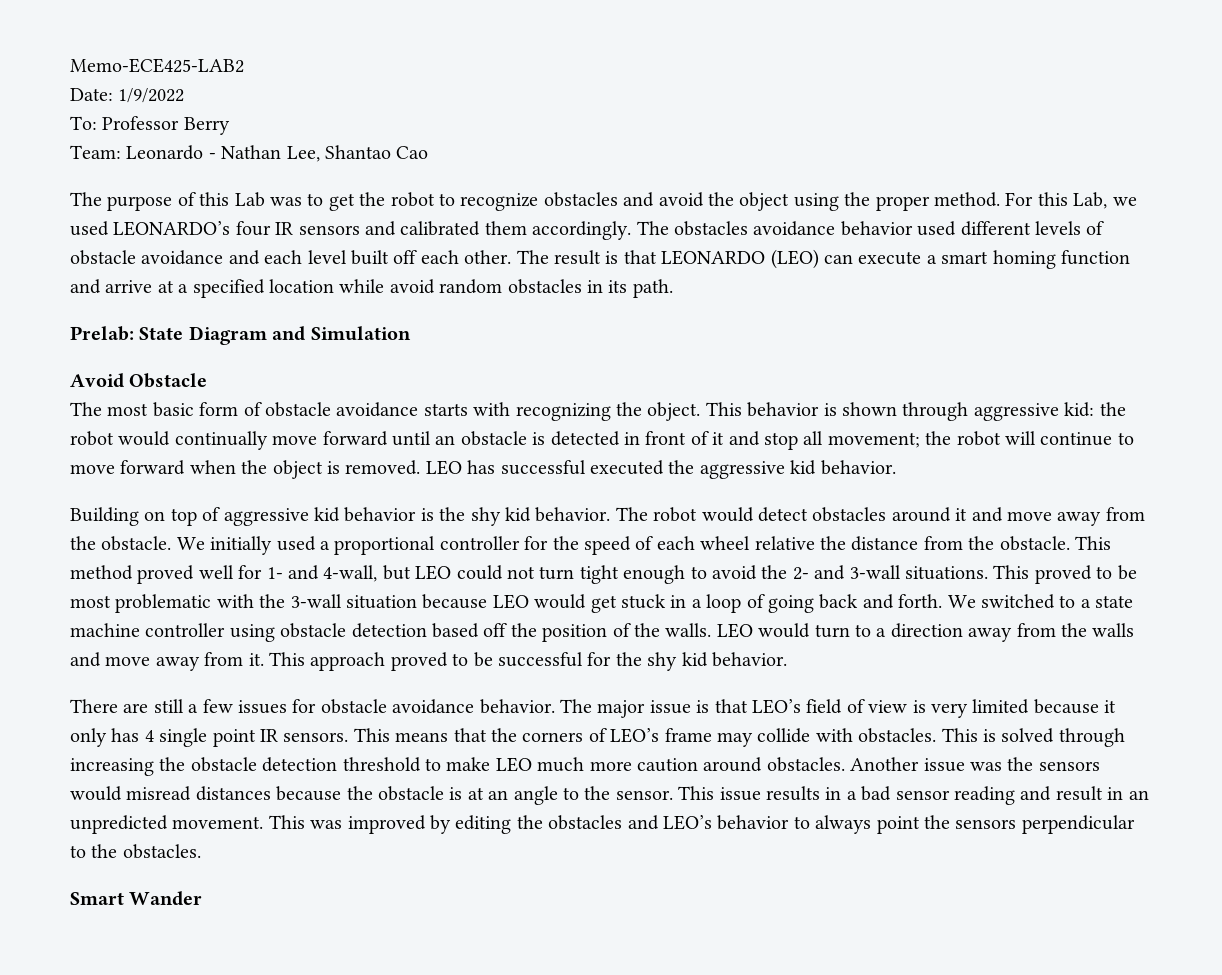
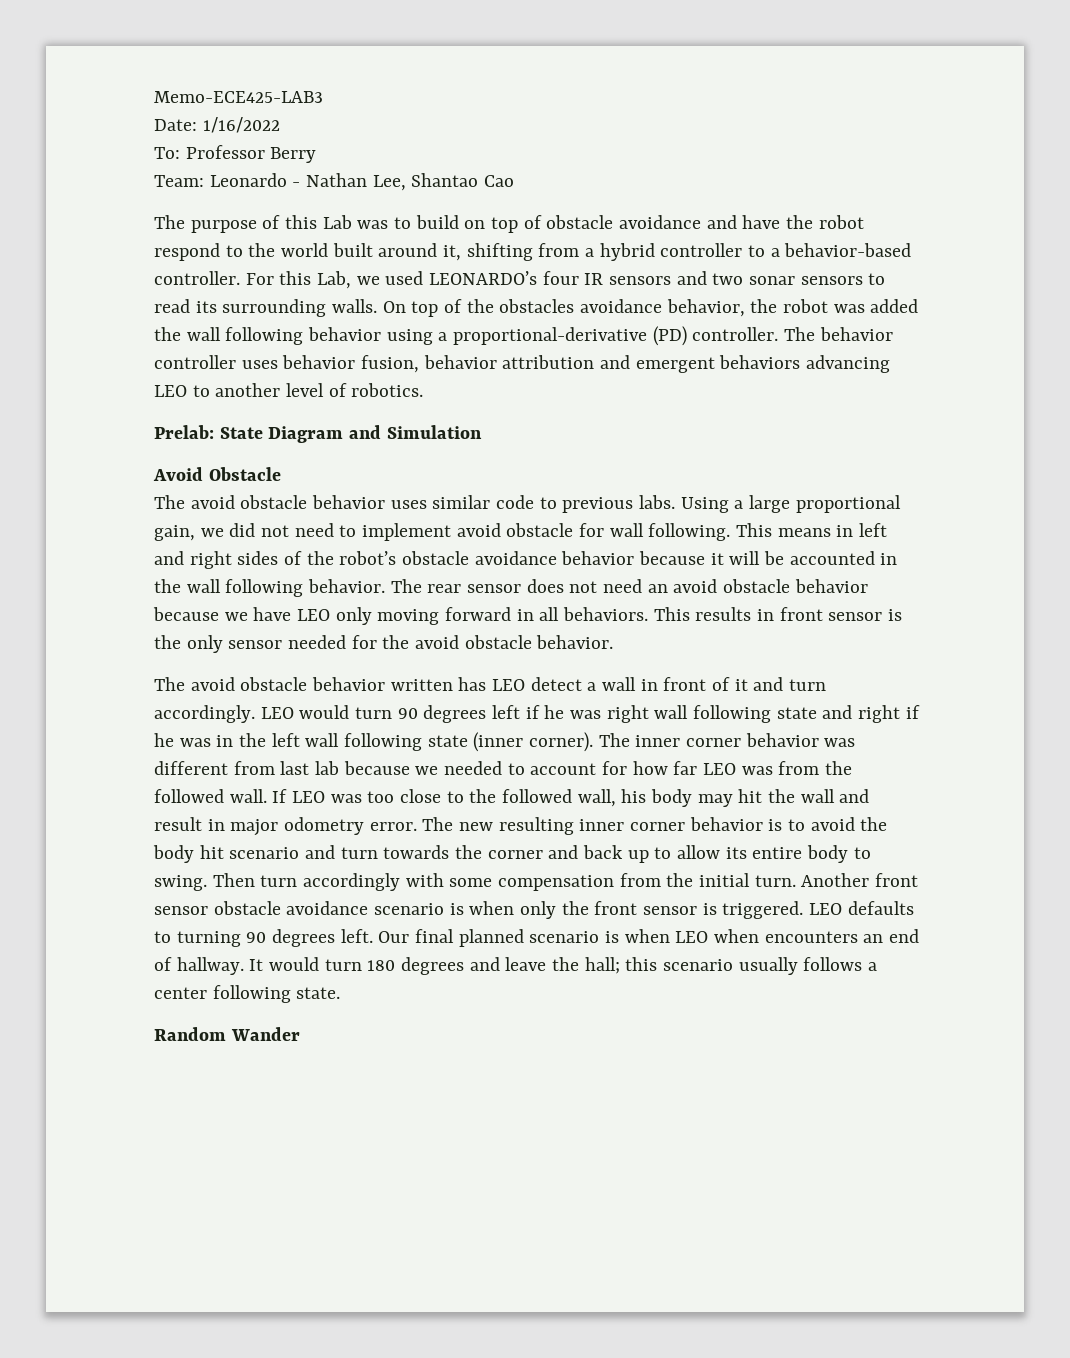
[70,58,244,73] Memo-ECE425-LAB2 -> [154,91,323,103] Memo-ECE425-LAB3
[118,88,185,103] 1/9/2022 -> [202,117,280,133] 1/16/2022
[328,192,1000,211] get the robot to recognize obstacles and avoid the object using the proper method. -> [415,215,864,233] [154,243,912,261] [154,271,240,285] build on top of obstacle avoidance and have the robot respond to the world built around it, shifting from a hybrid controller to a behavior-based controller.
[400,221,1105,240] [70,249,1130,269] [70,279,673,298] calibrated them accordingly. The obstacles avoidance behavior used different levels of obstacle avoidance and each level built off each other. The result is that LEONARDO (LEO) can execute a smart homing function and arrive at a specified location while avoid random obstacles in its path. -> [712,273,886,285] [154,299,919,317] [154,326,893,346] [154,355,891,373] [154,383,424,397] two sonar sensors to read its surrounding walls. On top of the obstacles avoidance behavior, the robot was added the wall following behavior using a proportional-derivative (PD) controller. The behavior controller uses behavior fusion, behavior attribution and emergent behaviors advancing LEO to another level of robotics.
[107,402,1126,421] [70,431,620,450] most basic form of obstacle avoidance starts with recognizing the object. This behavior is shown through aggressive kid: the robot would continually move forward until an obstacle is detected -> [190,495,901,513] [154,523,888,541] [154,551,898,569] [154,579,868,597] [153,607,903,625] [154,635,614,653] [154,677,637,691] avoid obstacle behavior uses similar code to previous labs. Using a large proportional gain, we did not need to implement avoid obstacle for wall following. This means in left and right sides of the robot’s obstacle avoidance behavior because it will be accounted in the wall following behavior. The rear sensor does not need an avoid obstacle behavior because we have LEO only moving forward in all behaviors. This results in front sensor is the only sensor needed for the avoid obstacle behavior. // The avoid obstacle behavior written has LEO detect a wall
[763,431,1134,450] [70,460,896,479] [70,507,1145,526] [70,536,1111,555] [70,565,1137,584] [70,594,1134,613] [70,623,1135,642] [70,652,787,671] [70,699,1117,718] [70,728,1125,747] [70,757,1100,776] [70,786,1149,805] [70,815,1135,834] [70,844,201,859] [70,892,124,905] stop all movement; the robot will continue to move forward when the object is removed. LEO has successful executed the aggressive kid behavior. // Building on top of aggressive kid behavior is the shy kid behavior. The robot would detect obstacles around it and move away from the obstacle. We initially used a proportional controller for the speed of each wheel relative the distance from the obstacle. This method proved well for 1- and 4-wall, but LEO could not turn tight enough to avoid the 2- and 3-wall situations. This proved to be most problematic with the 3-wall situation because LEO would get stuck in a loop of going back and forth. We switched to a state machine controller using obstacle detection based off the position of the walls. LEO would turn to a direction away from the walls and move away from it. This approach proved to be successful for the shy kid behavior. // There are still a few issues for obstacle avoidance behavior. The major issue is that LEO’s field of view is very limited because it only has 4 single point IR sensors. This means that the corners of LEO’s frame may collide with obstacles. This is solved through increasing the obstacle detection threshold to make LEO much more caution around obstacles. Another issue was the sensors would misread distances because the obstacle is at an angle to the sensor. This issue results in a bad sensor reading and result in an unpredicted movement. This was improved by editing the obstacles and LEO’s behavior to always point the sensors perpendicular to the obstacles. // Smart -> [789,679,827,691] [154,705,920,723] [154,732,856,752] [154,761,853,775] [154,789,870,807] [154,817,888,836] [153,845,871,863] [154,873,919,891] [154,901,914,919] [154,929,920,947] [154,957,878,975] [154,985,341,1003] [154,1027,226,1041] turn accordingly. LEO would turn 90 degrees left if he was right wall following state and right if he was in the left wall following state (inner corner). The inner corner behavior was different from last lab because we needed to account for how far LEO was from the followed wall. If LEO was too close to the followed wall, his body may hit the wall and result in major odometry error. The new resulting inner corner behavior is to avoid the body hit scenario and turn towards the corner and back up to allow its entire body to swing. Then turn accordingly with some compensation from the initial turn. Another front sensor obstacle avoidance scenario is when only the front sensor is triggered. LEO defaults to turning 90 degrees left. Our final planned scenario is when LEO when encounters an end of hallway. It would turn 180 degrees and leave the hall; this scenario usually follows a center following state. // Random

